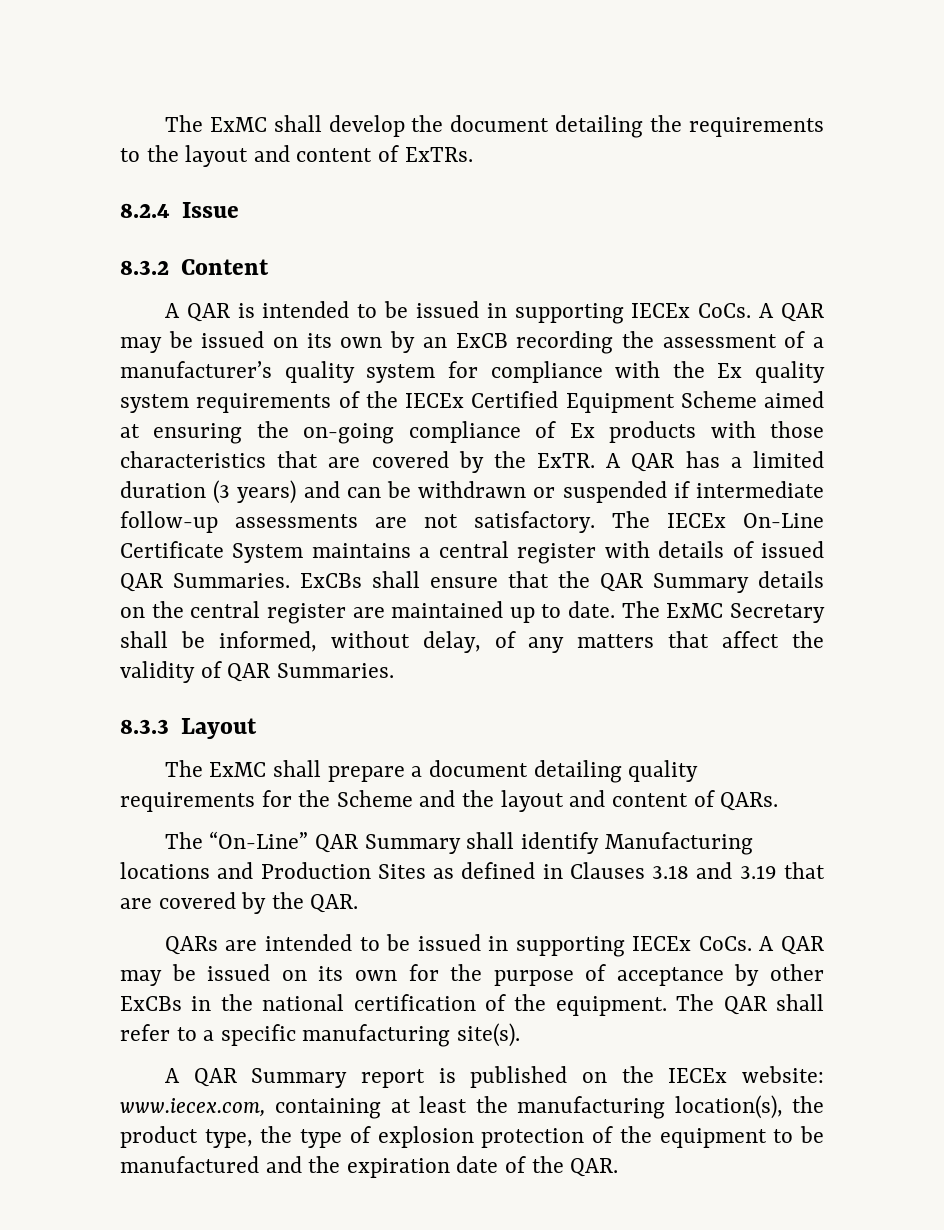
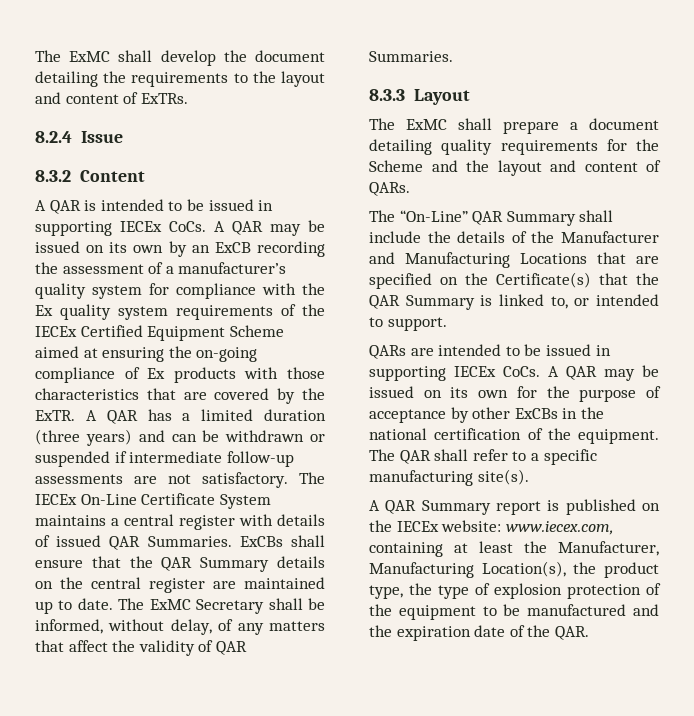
[213,480,231,504] (3 -> [35,429,80,445] (three
[520,832,753,855] [120,862,825,879] [120,892,359,914] identify Manufacturing locations and Production Sites as defined in Clauses 3.18 and 3.19 that are covered by the QAR. -> [369,231,659,243] [369,252,659,268] [369,272,659,289] [369,294,659,310] [369,317,447,331] include the details of the Manufacturer and Manufacturing Locations that are specified on the Certificate(s) that the QAR Summary is linked to, or intended to support.
[517,1095,783,1119] manufacturing location(s), -> [558,541,659,556] [369,561,566,578] Manufacturer, Manufacturing Location(s),

